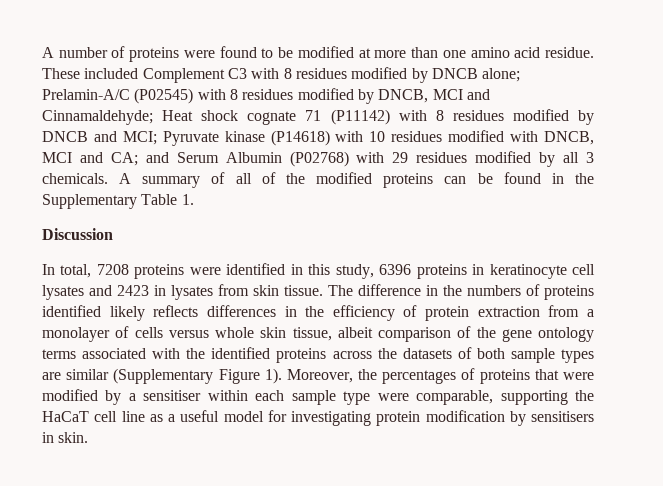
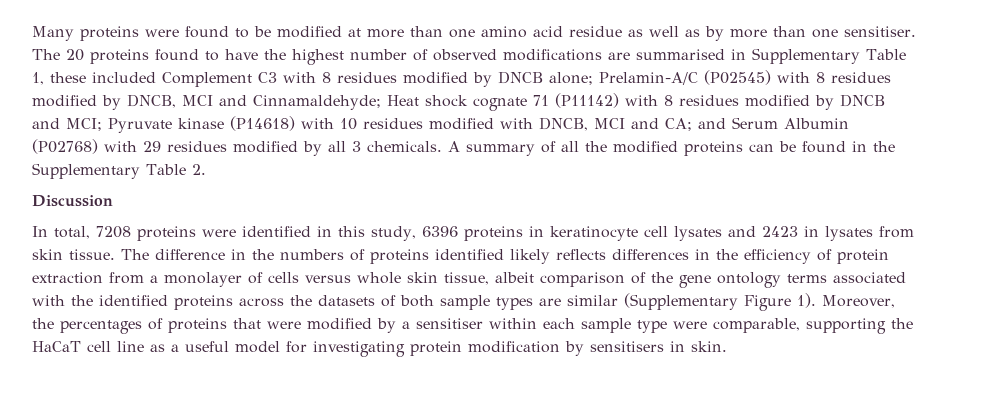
[42,46,126,58] A number of -> [32,26,74,41] Many
[545,47,595,58] [42,68,80,79] residue. These -> [569,26,916,41] [32,48,906,65] [32,72,86,85] residue as well as by more than one sensitiser. The 20 proteins found to have the highest number of observed modifications are summarised in Supplementary Table 1, these
[261,172,276,184] of -> (579, 146) none
[181,194,194,205] 1. -> [191,164,206,175] 2.

